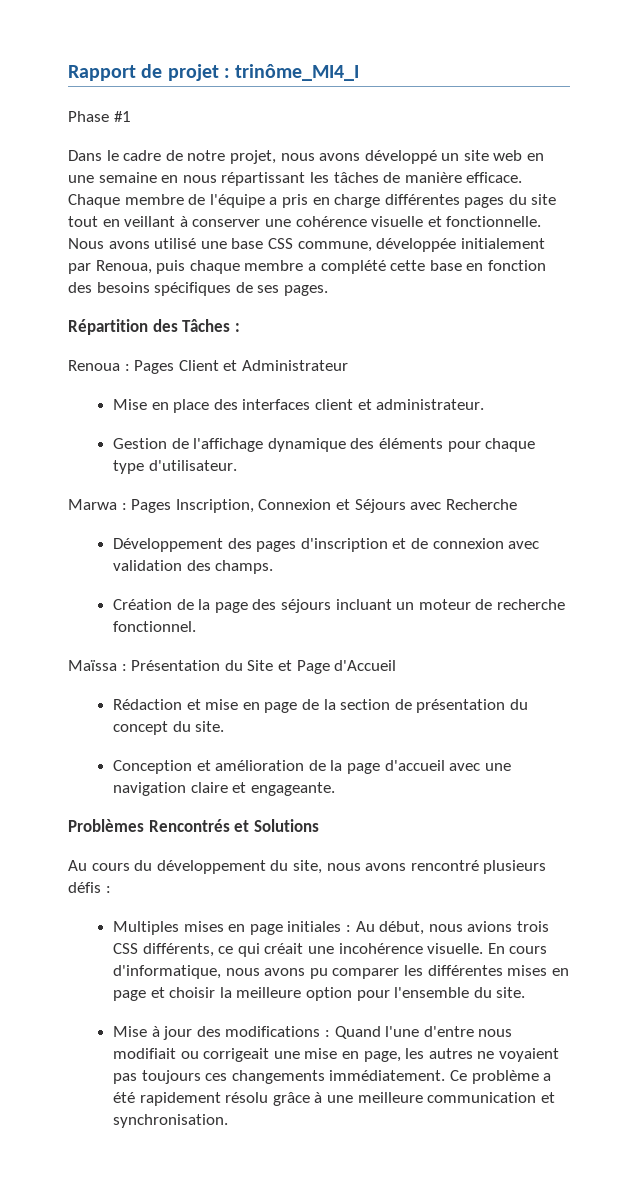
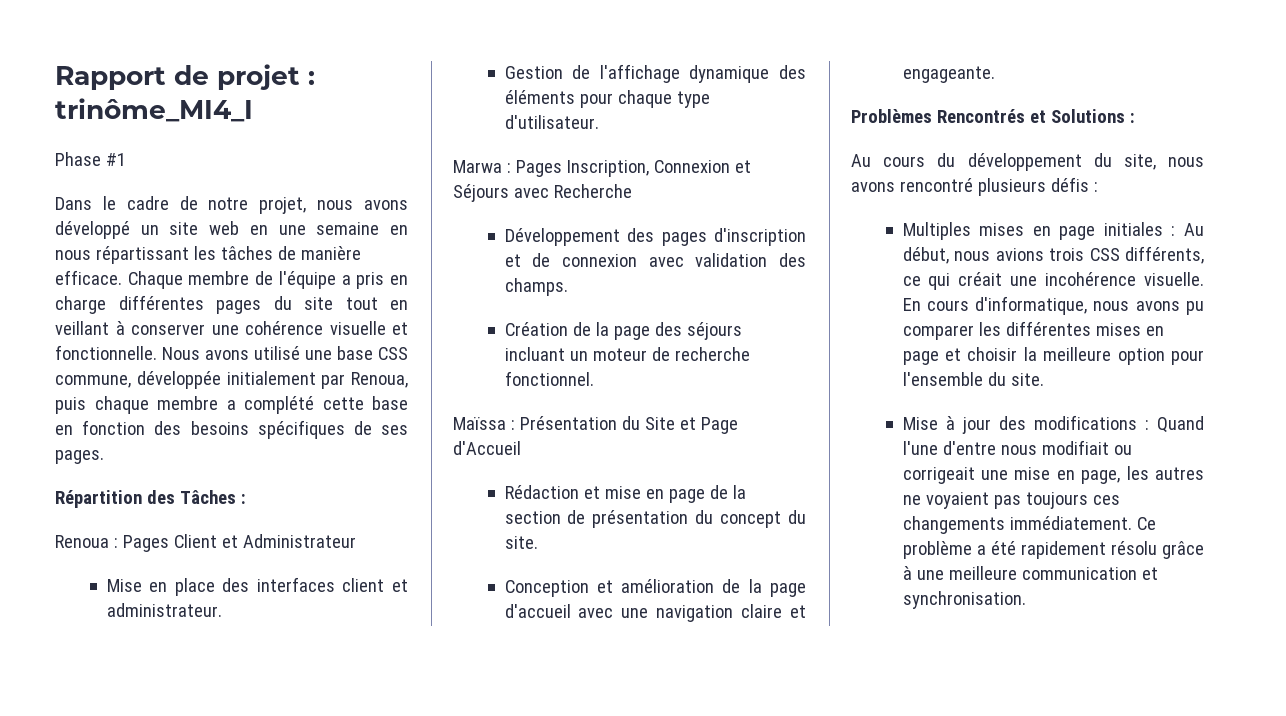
(319, 825) none -> [1129,113,1135,123] :

